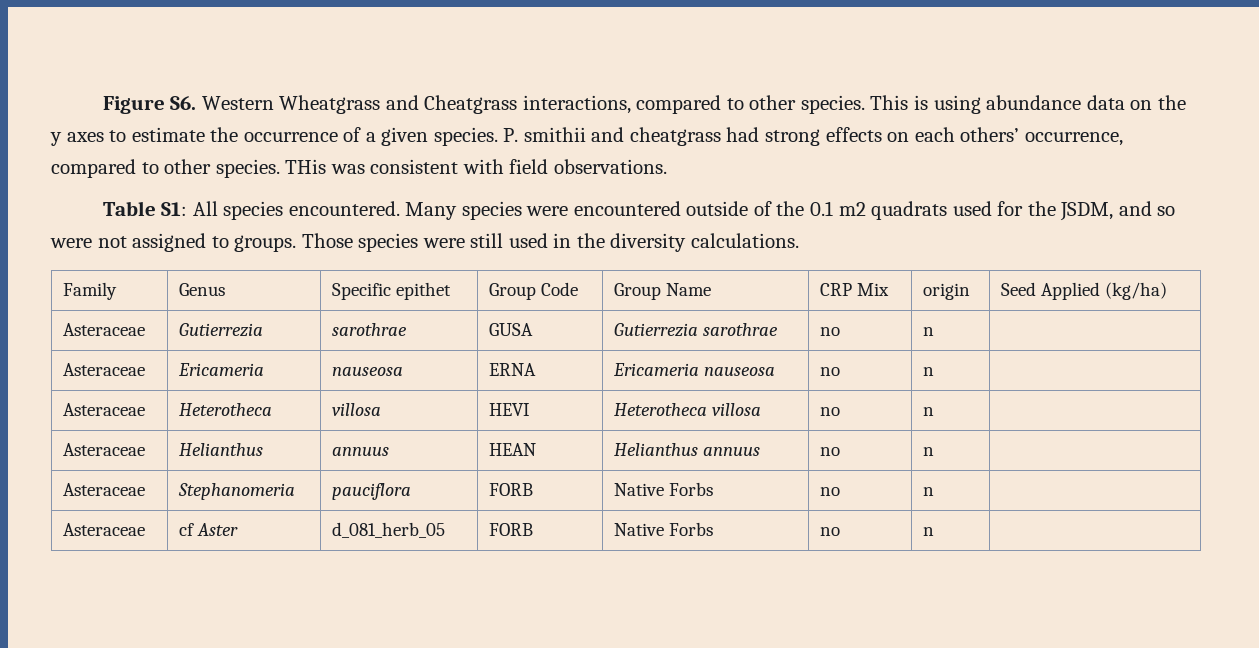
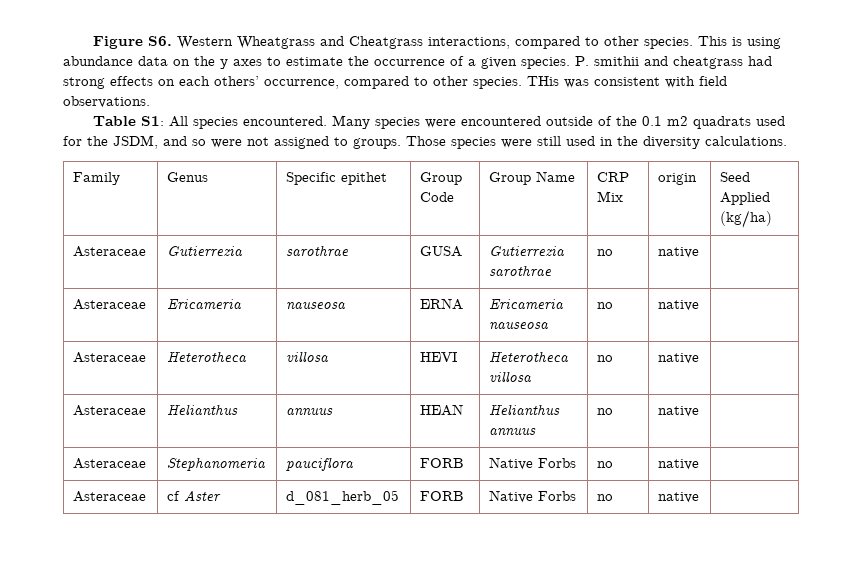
[922,327,934,336] n -> [658,247,700,258] native
[922,367,934,376] n -> [658,300,700,311] native
[922,407,934,416] n -> [658,353,700,364] native
[922,447,934,456] n -> [658,406,700,417] native
[922,487,934,496] n -> [658,459,700,470] native
[922,527,934,536] n -> [658,492,700,503] native

